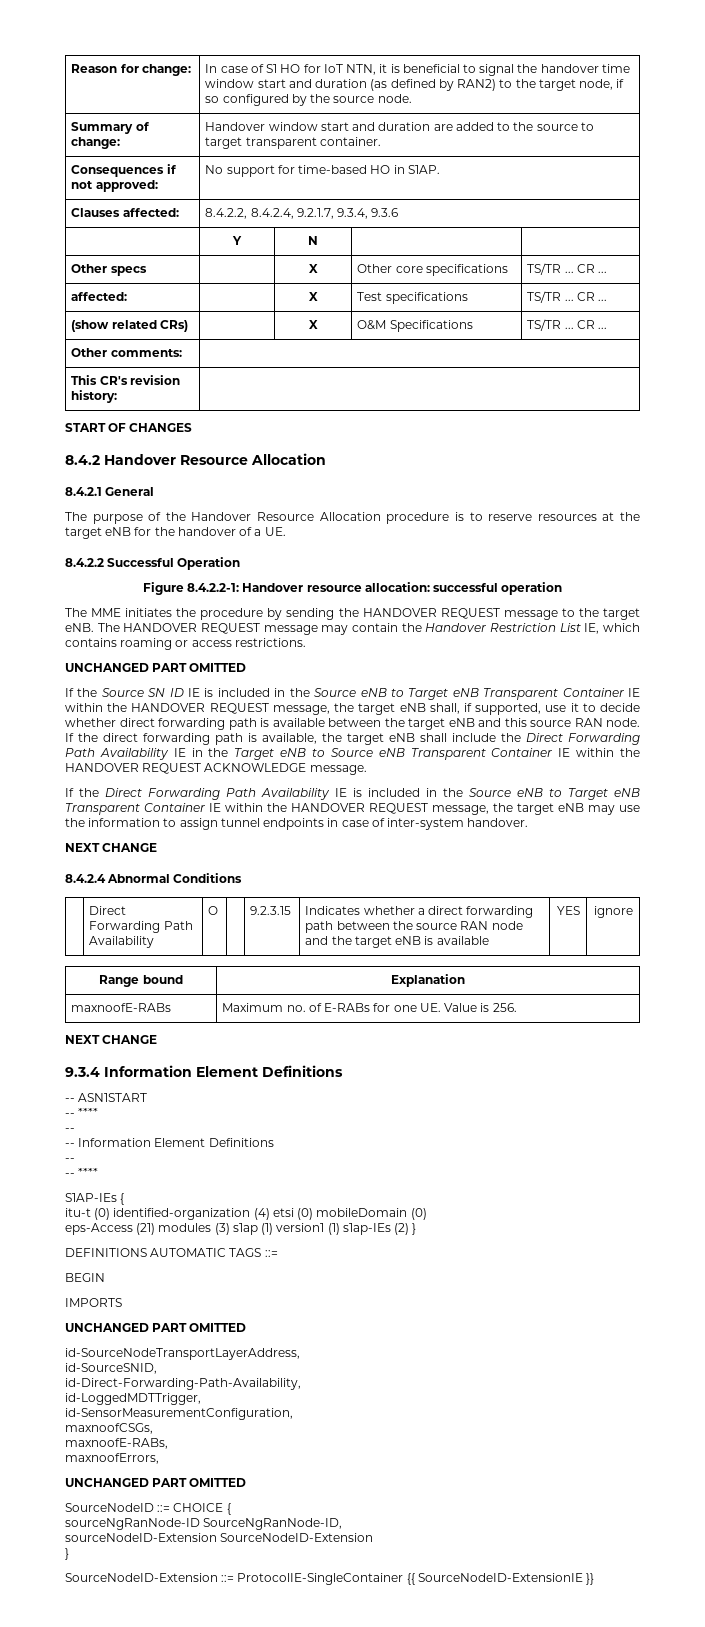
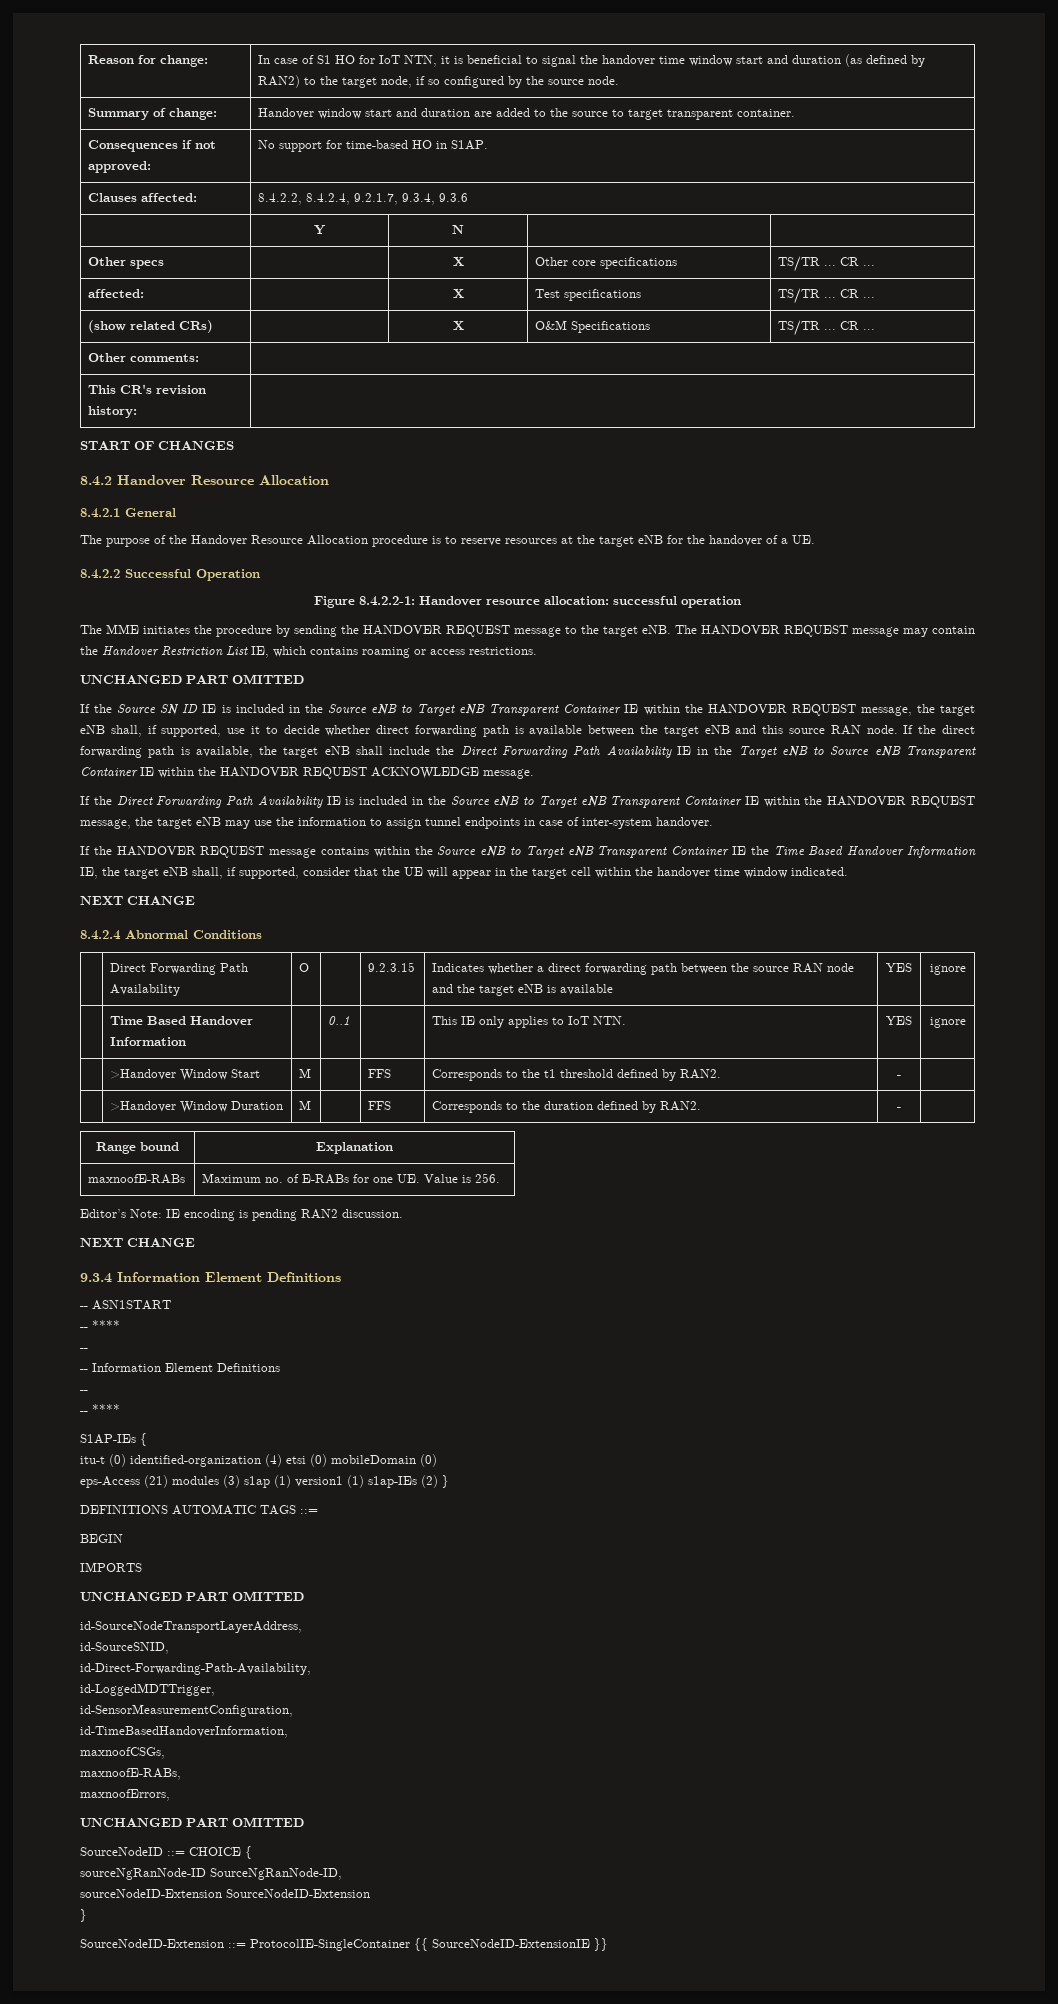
(529, 822) none -> [80,846,976,858] [80,867,848,879] // If the HANDOVER REQUEST message contains within the Source eNB to Target eNB Transparent Container IE the Time Based Handover Information IE, the target eNB shall, if supported, consider that the UE will appear in the target cell within the handover time window indicated.
(633, 912) none -> [110,1016,254,1026] [110,1037,187,1046] [328,1016,351,1025] [432,1016,627,1028] [886,1016,912,1025] [929,1017,966,1028] [110,1069,261,1081] [299,1068,312,1078] [368,1069,392,1078] [432,1069,722,1081] [897,1075,901,1078] [110,1101,284,1113] [299,1100,312,1110] [368,1101,392,1110] [432,1101,702,1113] [897,1107,901,1110] // | Time Based Handover Information | | 0..1 | | This IE only applies to IoT NTN. | YES | ignore // | >Handover Window Start | M | | FFS | Corresponds to the t1 threshold defined by RAN2. | - | // | >Handover Window Duration | M | | FFS | Corresponds to the duration defined by RAN2. | - |
(517, 1007) none -> [80,1209,403,1221] // Editor’s Note: IE encoding is pending RAN2 discussion.
(293, 1414) none -> [80,1726,288,1738] // id-TimeBasedHandoverInformation,

